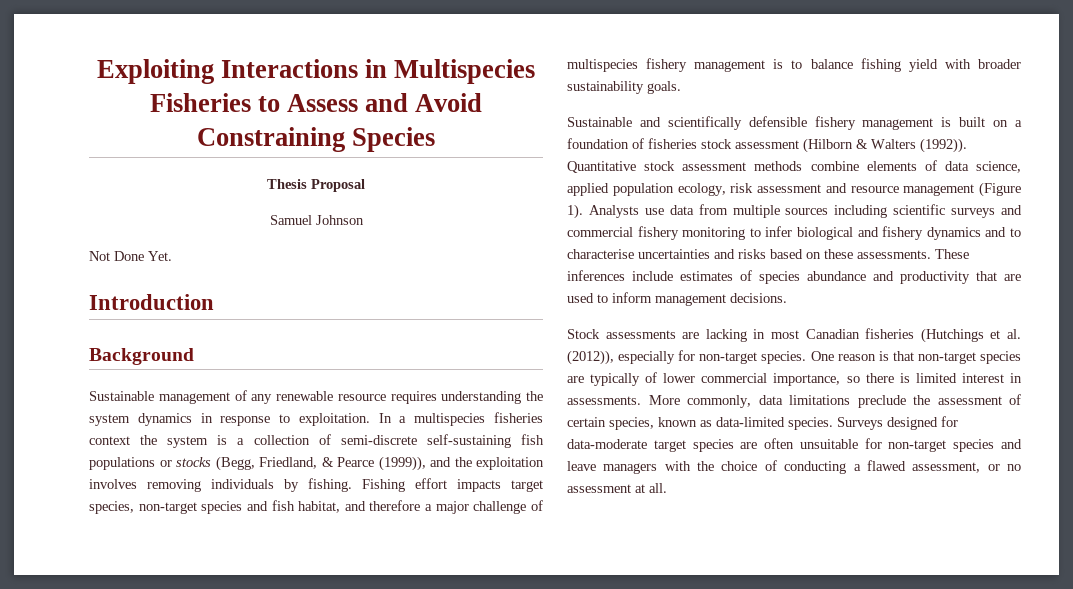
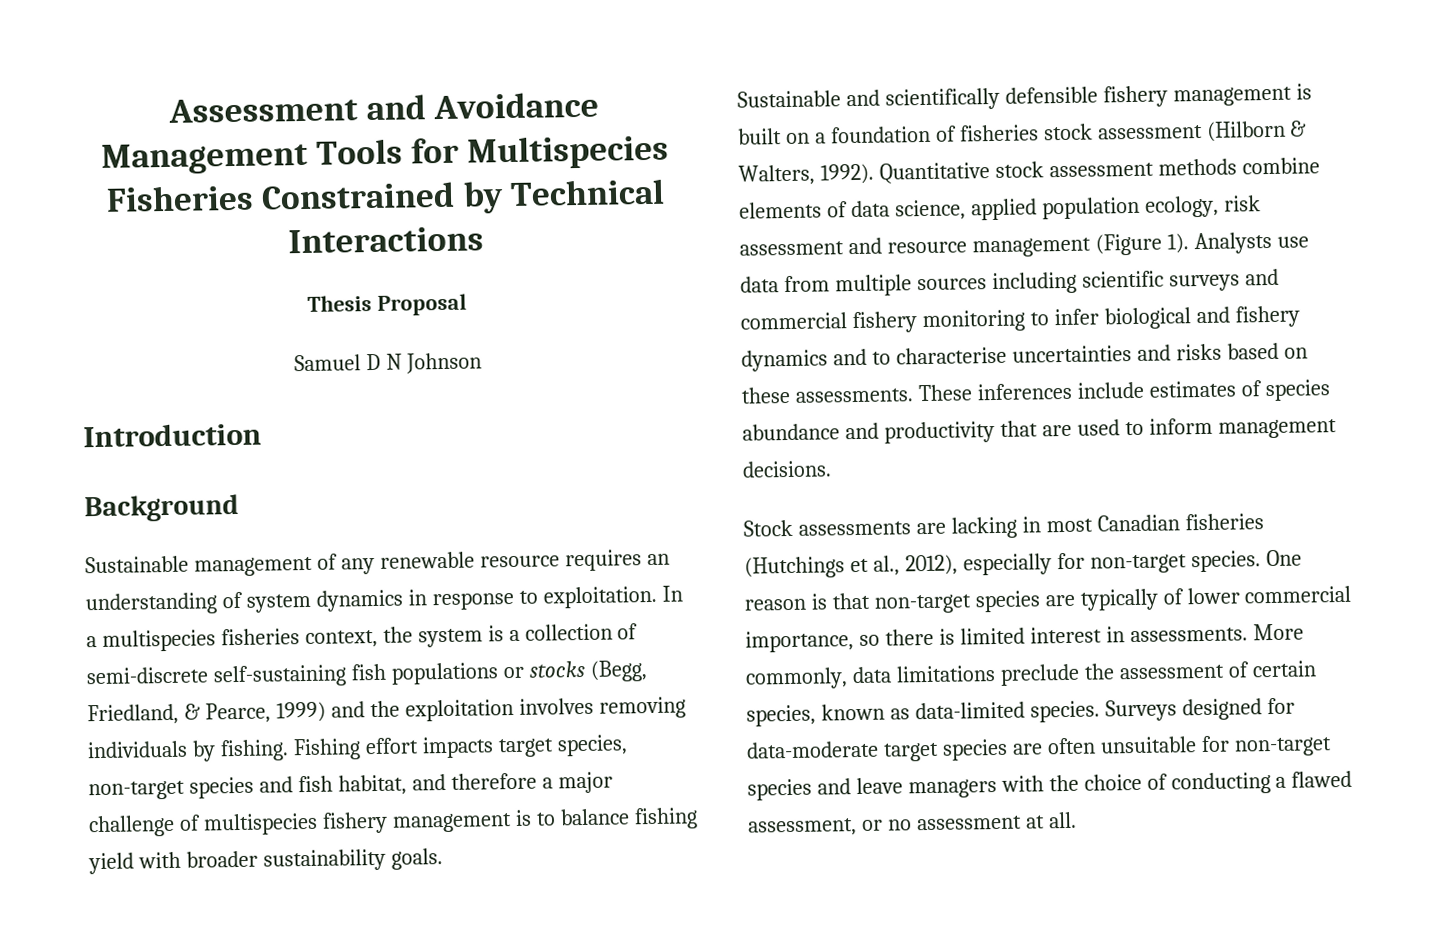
[96,59,536,84] [149,93,483,112] [196,127,436,152] Exploiting Interactions in Multispecies Fisheries to Assess and Avoid Constraining Species -> [167,91,600,123] [100,134,670,175] [106,178,665,214] [288,226,484,254] Assessment and Avoidance Management Tools for Multispecies Fisheries Constrained by Technical Interactions
(312, 220) none -> [366,353,402,371] D N
[89,251,172,261] // Not Done Yet. -> (482, 363) none
[441,391,543,404] understanding the -> [646,553,670,566] [85,591,243,616] an understanding of
[89,436,130,445] context -> [304,629,378,649] context,
[337,456,426,471] Pearce (1999)), -> [204,701,326,724] Pearce, 1999)
[871,138,967,153] Walters (1992)). -> [738,163,874,186] Walters, 1992).
[1007,329,1021,339] [567,350,614,365] al. (2012)), -> [872,554,958,576] al., 2012),

